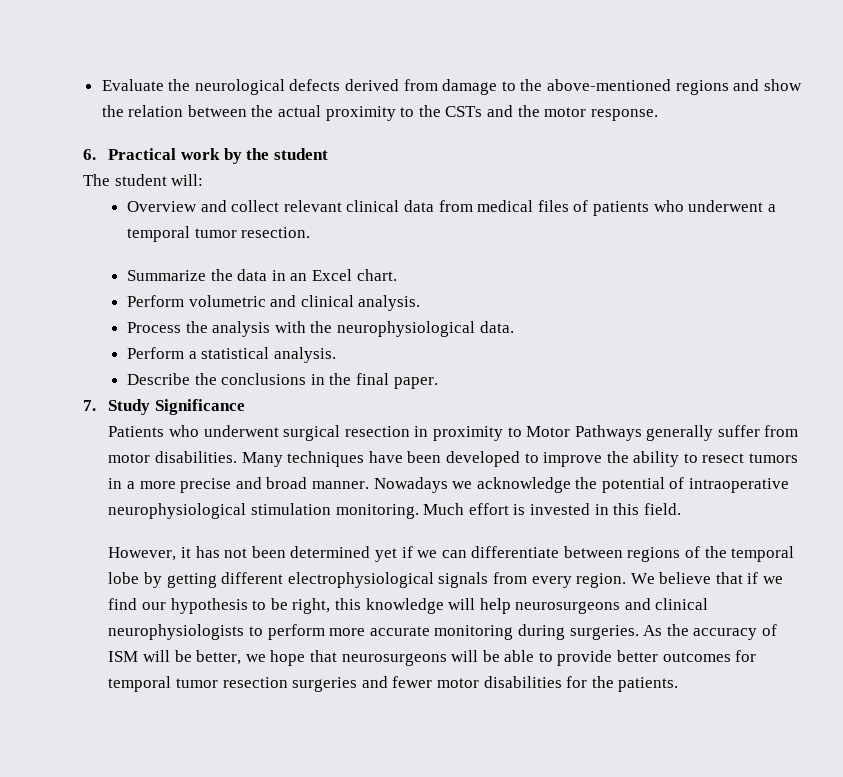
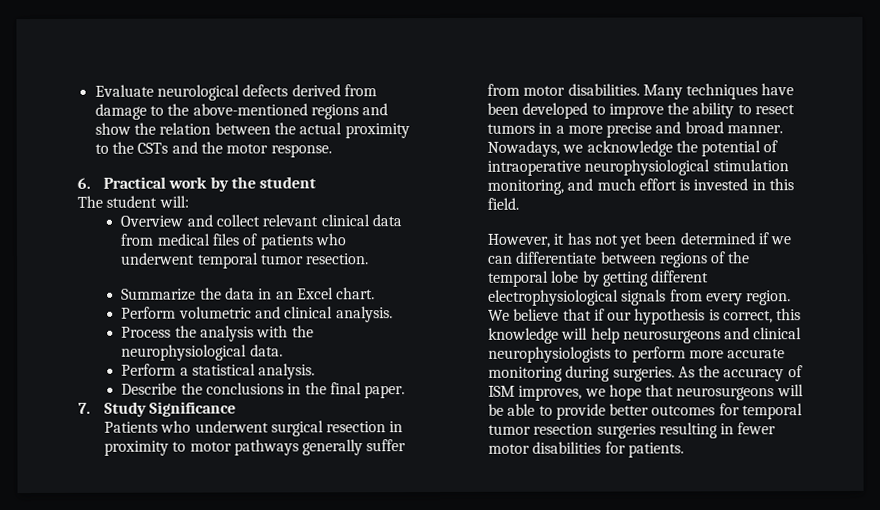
[168,79,191,91] the -> (154, 90) none
[767,204,776,212] a -> (196, 258) none
[526,425,642,441] Motor Pathways -> [189,439,299,456] motor pathways
[373,477,448,493] Nowadays -> [486,140,560,157] Nowadays,
[335,503,465,519] monitoring. Much -> [486,178,636,195] monitoring, and much
(248, 553) none -> [619,234,643,249] yet
[374,548,397,562] yet -> (755, 238) none
[763,576,784,584] [108,598,331,614] we find our hypothesis to be right, -> [607,308,774,325] our hypothesis is correct,
[142,650,242,665] will be better, -> [518,385,583,401] improves,
[361,676,388,688] and -> [658,422,735,439] resulting in
[591,676,614,688] the -> (626, 447) none

